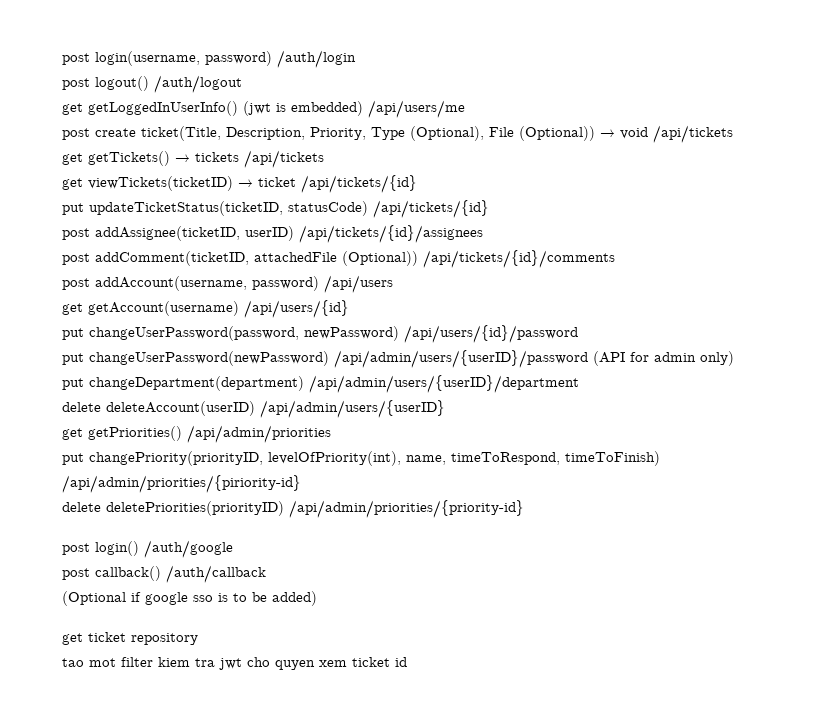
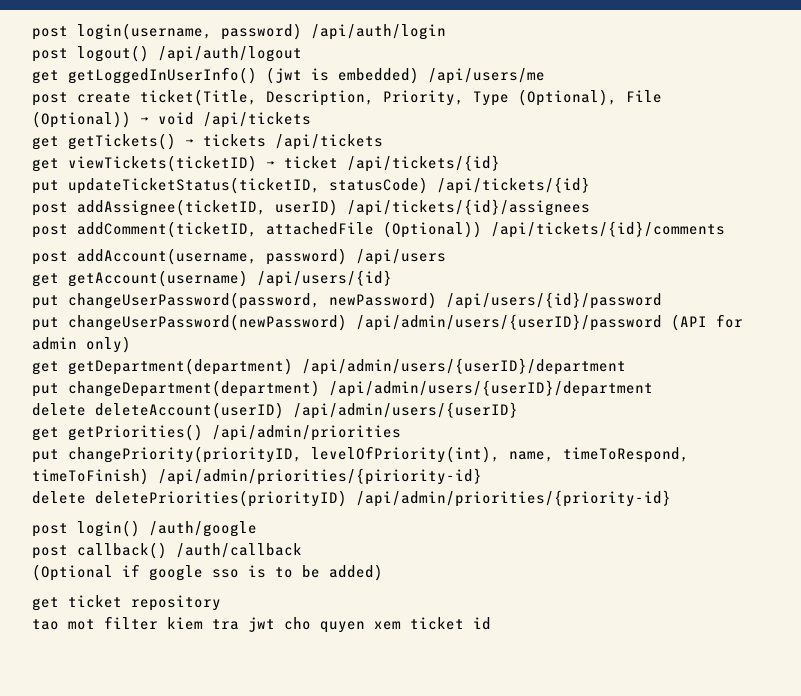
[277,50,356,68] /auth/login -> [311,24,446,40] /api/auth/login
[154,75,242,93] /auth/logout -> [158,46,302,62] /api/auth/logout
(734, 358) none -> [32,358,626,375] // get getDepartment(department) /api/admin/users/{userID}/department

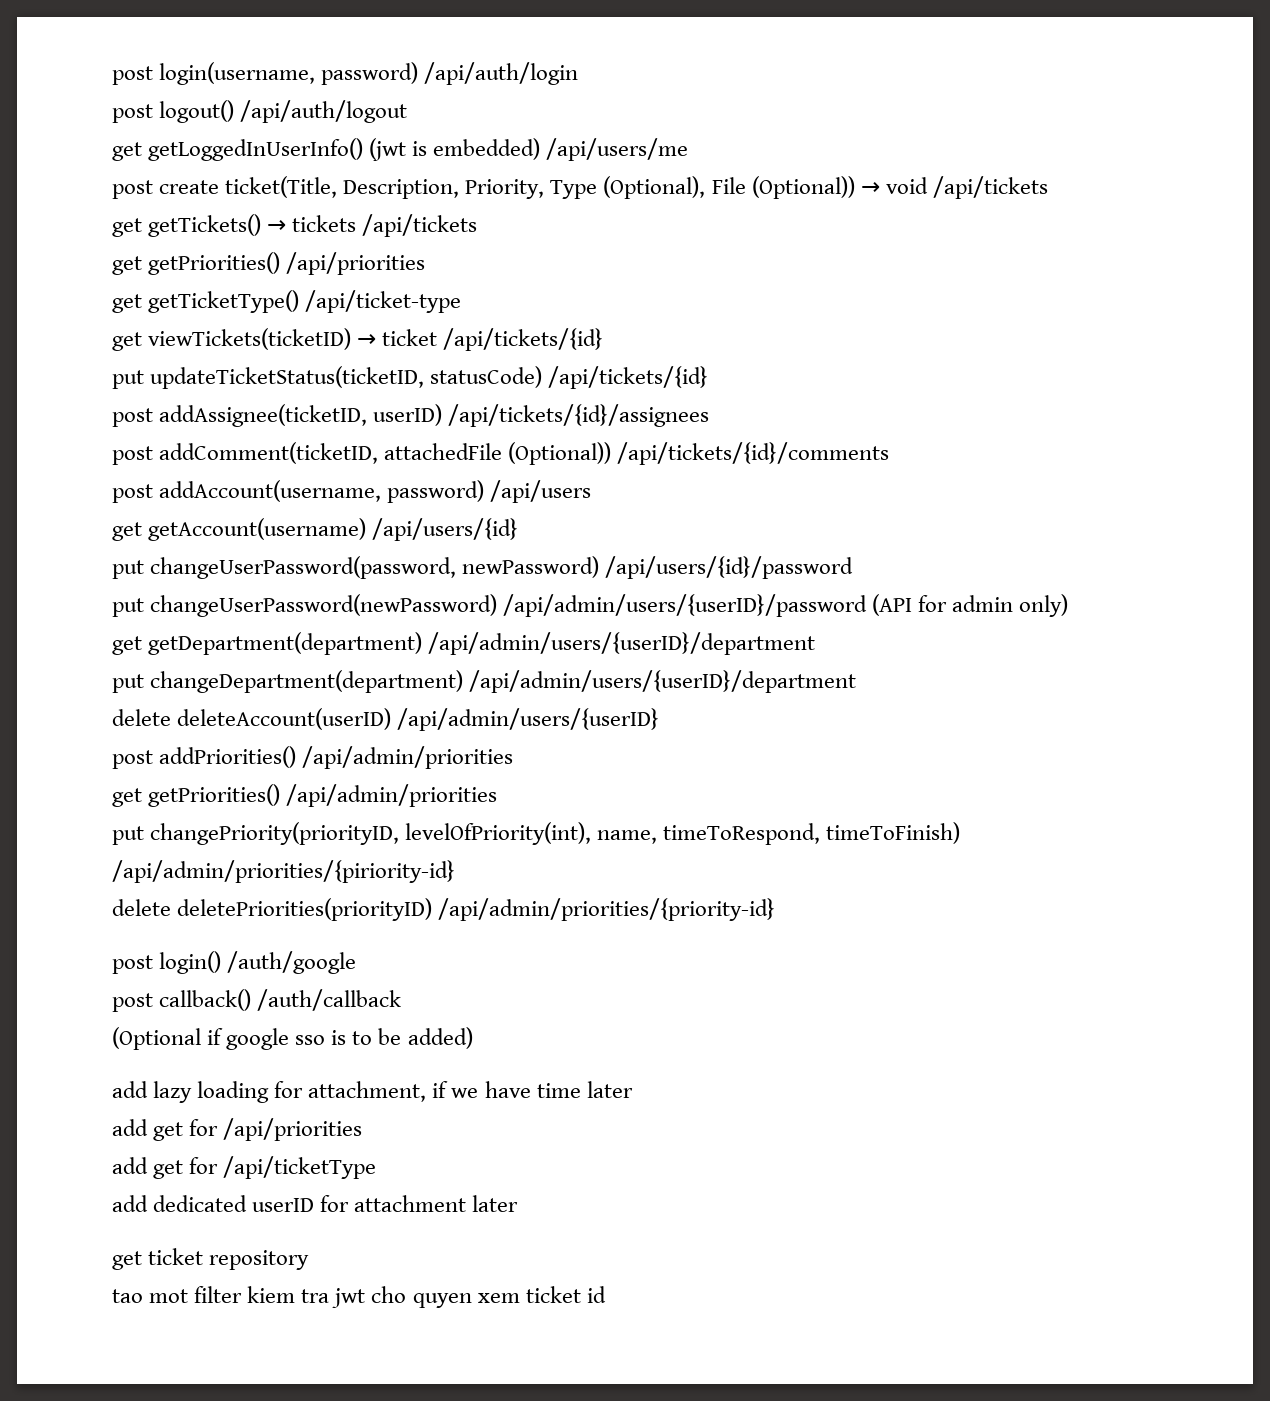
(383, 142) none -> [112,252,426,275] [112,290,462,313] // get getPriorities() /api/priorities // get getTicketType() /api/ticket-type
(518, 410) none -> [112,746,514,769] // post addPriorities() /api/admin/priorities
(383, 572) none -> [112,1081,633,1103] [112,1118,363,1141] [112,1156,377,1179] [112,1195,519,1212] // add lazy loading for attachment, if we have time later // add get for /api/priorities // add get for /api/ticketType // add dedicated userID for attachment later

